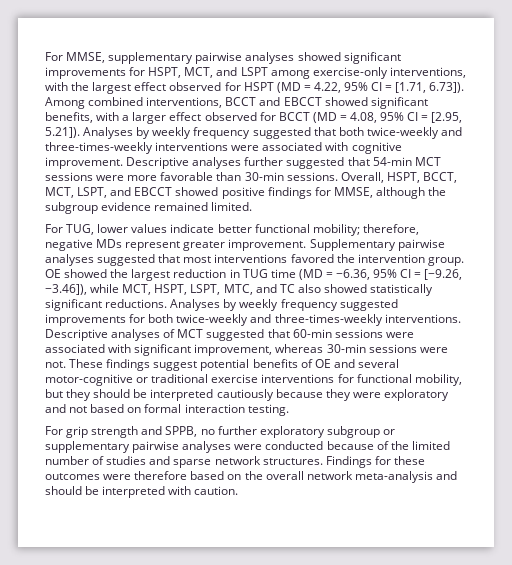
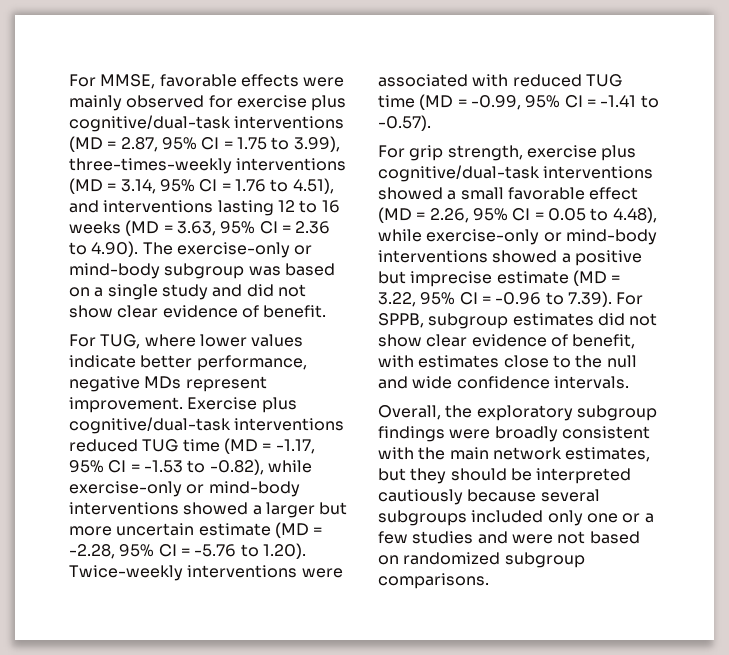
[108,52,401,64] [45,67,466,79] [45,82,465,94] [45,97,428,109] [45,112,463,124] [45,127,462,139] [45,142,402,154] [45,157,441,169] [45,172,457,183] [45,187,447,199] [45,202,253,214] [45,224,419,236] [45,239,445,251] [45,254,464,266] [45,269,463,281] [45,284,434,296] [45,299,398,311] [45,314,461,326] [45,329,414,341] [45,344,448,356] [45,359,399,371] [45,374,462,386] supplementary pairwise analyses showed significant improvements for HSPT, MCT, and LSPT among exercise-only interventions, with the largest effect observed for HSPT (MD = 4.22, 95% CI = [1.71, 6.73]). Among combined interventions, BCCT and EBCCT showed significant benefits, with a larger effect observed for BCCT (MD = 4.08, 95% CI = [2.95, 5.21]). Analyses by weekly frequency suggested that both twice-weekly and three-times-weekly interventions were associated with cognitive improvement. Descriptive analyses further suggested that 54-min MCT sessions were more favorable than 30-min sessions. Overall, HSPT, BCCT, MCT, LSPT, and EBCCT showed positive findings for MMSE, although the subgroup evidence remained limited. // For TUG, lower values indicate better functional mobility; therefore, negative MDs represent greater improvement. Supplementary pairwise analyses suggested that most interventions favored the intervention group. OE showed the largest reduction in TUG time (MD = −6.36, 95% CI = [−9.26, −3.46]), while MCT, HSPT, LSPT, MTC, and TC also showed statistically significant reductions. Analyses by weekly frequency suggested improvements for both twice-weekly and three-times-weekly interventions. Descriptive analyses of MCT suggested that 60-min sessions were associated with significant improvement, whereas 30-min sessions were not. These findings suggest potential benefits of OE and several motor-cognitive or traditional exercise interventions for functional mobility, -> [159,74,345,87] [69,95,347,111] [69,115,345,132] [69,136,340,152] [69,158,347,174] [69,178,334,194] [69,200,340,216] [69,220,331,236] [69,241,313,258] [69,263,335,279] [69,284,306,300] [69,305,327,318] [69,334,304,349] [69,355,307,371] [69,376,267,392] [69,397,297,413] [69,417,345,434] [69,438,315,454] [69,459,312,475] [69,481,300,497] [69,502,348,518] [69,522,323,538] [69,543,306,559] [69,565,343,581] [378,74,622,87] [378,94,659,110] [378,115,431,131] [378,145,637,161] [378,165,654,182] [378,187,639,200] [378,207,657,223] [378,229,657,245] [378,250,642,266] [378,270,621,287] [378,291,644,307] [378,313,658,329] [378,334,636,349] [378,355,637,368] [378,376,629,389] [378,405,657,421] [378,426,650,442] [378,447,651,462] favorable effects were mainly observed for exercise plus cognitive/dual-task interventions (MD = 2.87, 95% CI = 1.75 to 3.99), three-times-weekly interventions (MD = 3.14, 95% CI = 1.76 to 4.51), and interventions lasting 12 to 16 weeks (MD = 3.63, 95% CI = 2.36 to 4.90). The exercise-only or mind-body subgroup was based on a single study and did not show clear evidence of benefit. // For TUG, where lower values indicate better performance, negative MDs represent improvement. Exercise plus cognitive/dual-task interventions reduced TUG time (MD = -1.17, 95% CI = -1.53 to -0.82), while exercise-only or mind-body interventions showed a larger but more uncertain estimate (MD = -2.28, 95% CI = -5.76 to 1.20). Twice-weekly interventions were associated with reduced TUG time (MD = -0.99, 95% CI = -1.41 to -0.57). // For grip strength, exercise plus cognitive/dual-task interventions showed a small favorable effect (MD = 2.26, 95% CI = 0.05 to 4.48), while exercise-only or mind-body interventions showed a positive but imprecise estimate (MD = 3.22, 95% CI = -0.96 to 7.39). For SPPB, subgroup estimates did not show clear evidence of benefit, with estimates close to the null and wide confidence intervals. // Overall, the exploratory subgroup findings were broadly consistent with the main network estimates,
[325,389,449,401] [45,404,289,416] [45,426,395,438] [45,441,450,453] [45,456,425,468] [45,471,457,483] [45,486,239,498] they were exploratory and not based on formal interaction testing. // For grip strength and SPPB, no further exploratory subgroup or supplementary pairwise analyses were conducted because of the limited number of studies and sparse network structures. Findings for these outcomes were therefore based on the overall network meta-analysis and should be interpreted with caution. -> [540,489,600,502] [378,510,654,526] [378,531,640,544] [378,552,585,568] [378,573,489,589] several subgroups included only one or a few studies and were not based on randomized subgroup comparisons.

